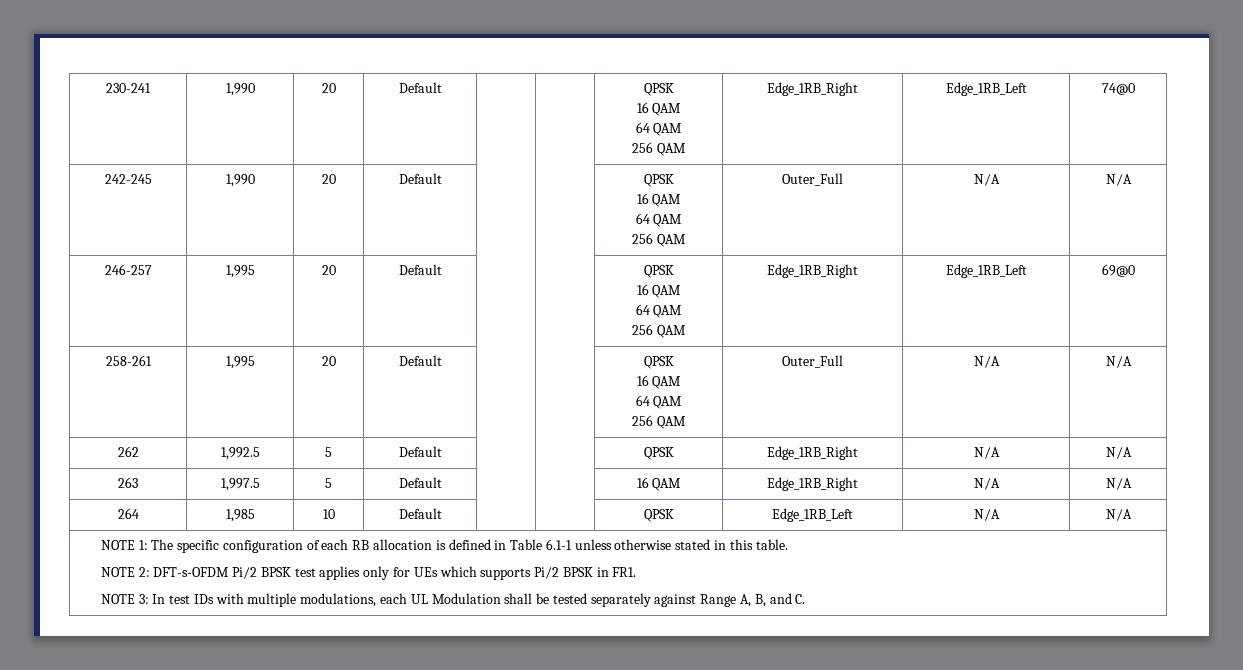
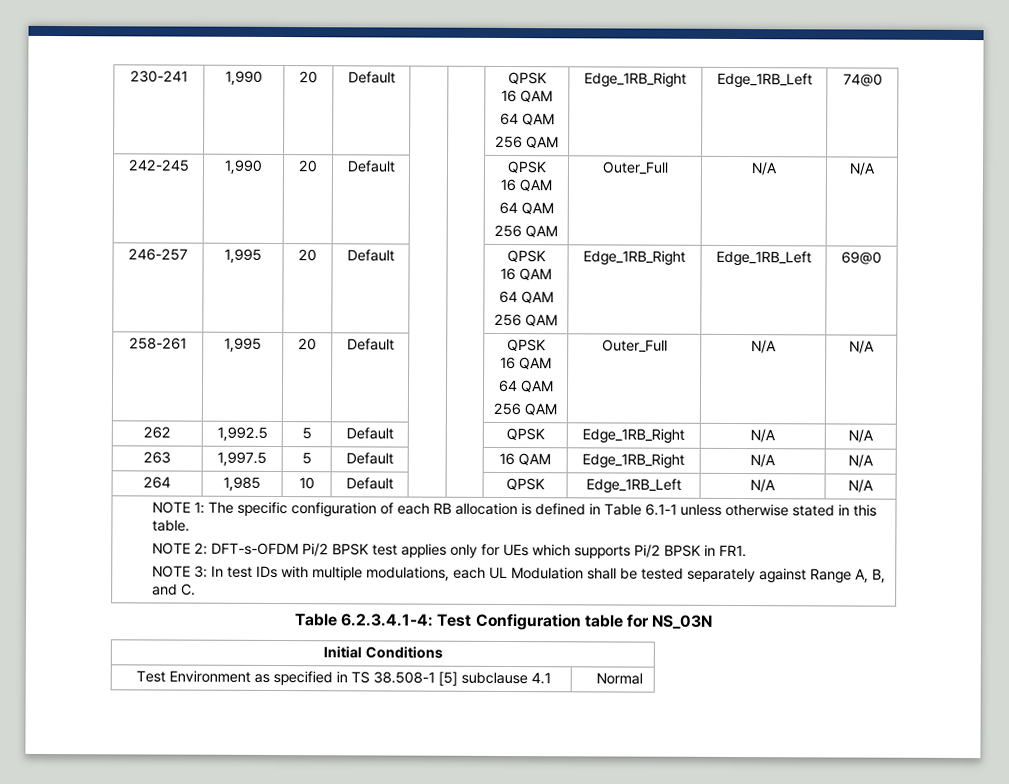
(806, 599) none -> [293,613,714,631] [322,646,443,659] [135,670,551,686] [595,672,643,685] // Table 6.2.3.4.1-4: Test Configuration table for NS_03N // Initial Conditions // Test Environment as specified in TS 38.508-1 [5] subclause 4.1 | Normal

